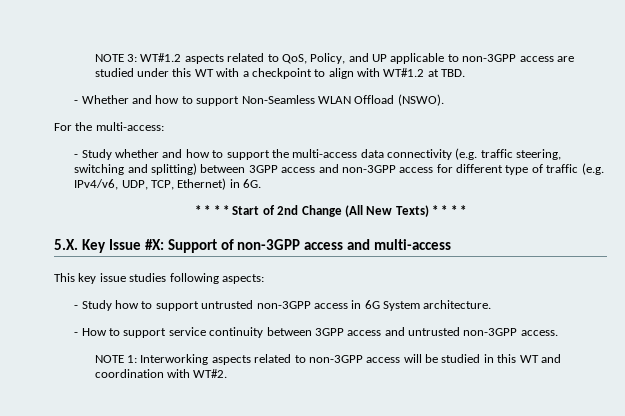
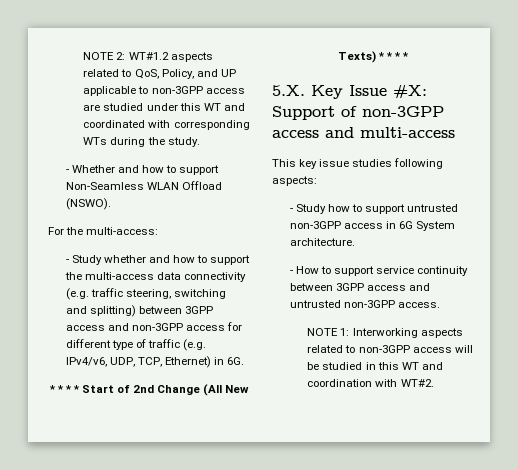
[94,54,138,62] NOTE 3: -> [83,52,126,60] NOTE 2:
[216,68,466,79] with a checkpoint to align with WT#1.2 at TBD. -> [223,103,245,111] [83,120,250,130] [83,137,200,147] and coordinated with corresponding WTs during the study.

